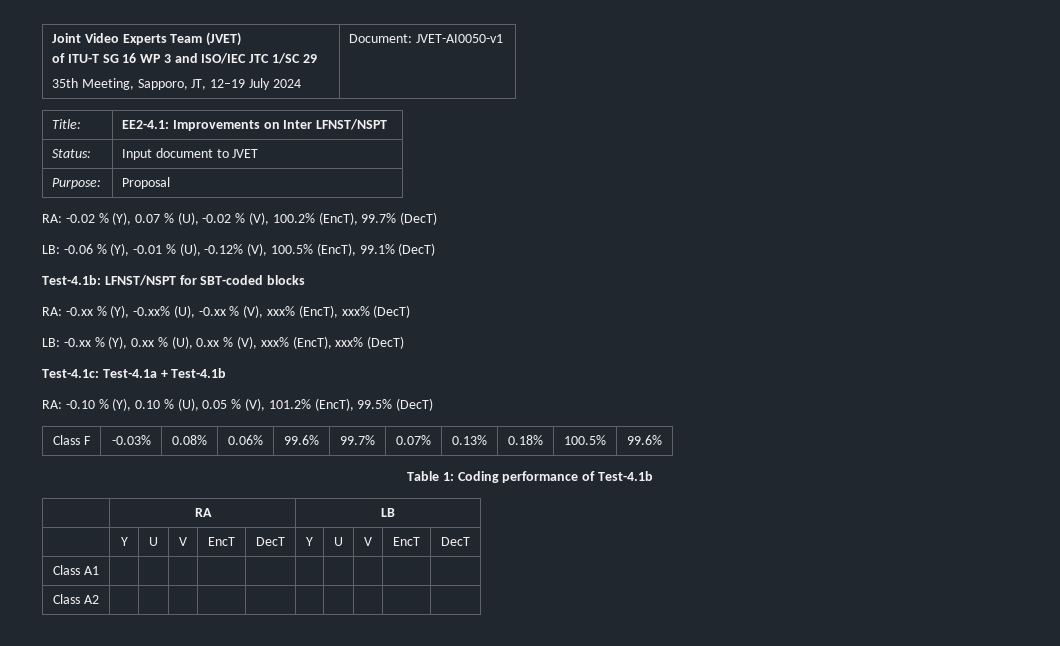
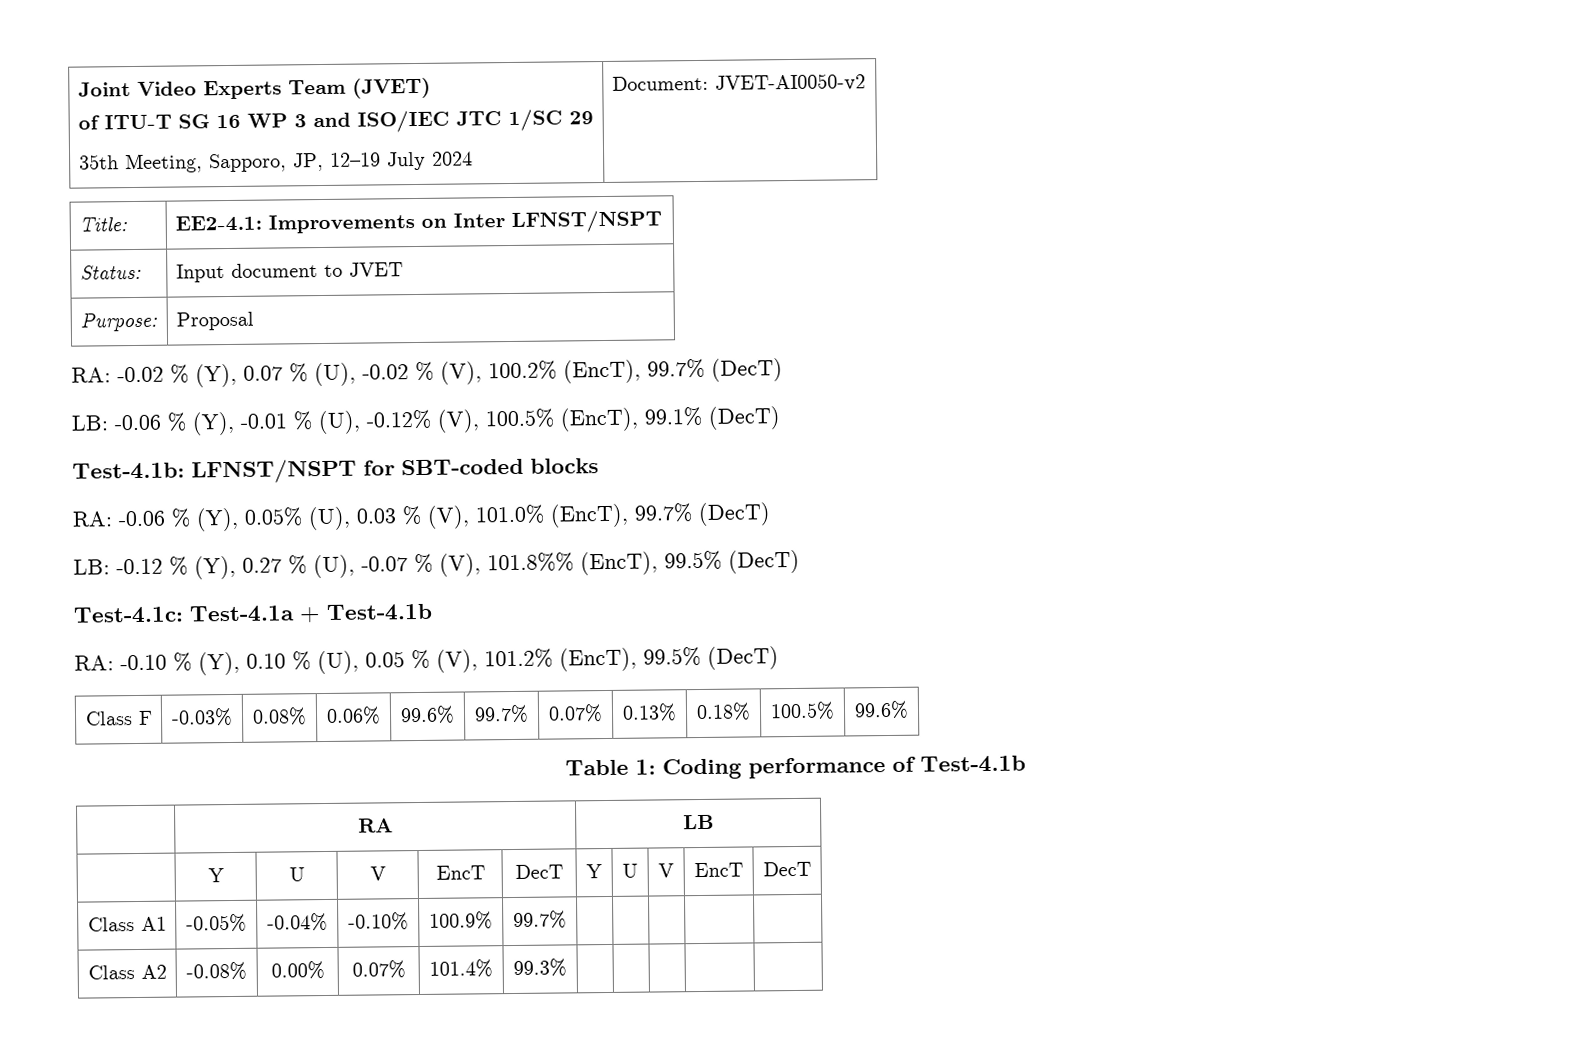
[191,79,207,90] JT, -> [292,152,324,172] JP,
[415,34,503,43] JVET-AI0050-v1 -> [714,73,866,92] JVET-AI0050-v2
[65,305,411,318] [42,336,364,349] -0.xx % (Y), -0.xx% (U), -0.xx % (V), xxx% (EncT), xxx% (DecT) // LB: -0.xx % (Y), 0.xx % (U), 0.xx % (V), xxx% (EncT), xxx% -> [118,502,771,532] [73,550,722,580] -0.06 % (Y), 0.05% (U), 0.03 % (V), 101.0% (EncT), 99.7% (DecT) // LB: -0.12 % (Y), 0.27 % (U), -0.07 % (V), 101.8%% (EncT), 99.5%
[53,594,99,604] | | | | | | | | | // Class A2 | | | | | -> [186,913,247,933] [267,912,328,932] [348,912,409,931] [429,911,493,930] [513,910,567,930] [87,964,167,980] [186,961,247,981] [270,961,325,980] [351,960,406,979] [429,959,493,978] [513,958,567,977] -0.05% | -0.04% | -0.10% | 100.9% | 99.7% | | | | | // Class A2 | -0.08% | 0.00% | 0.07% | 101.4% | 99.3%

